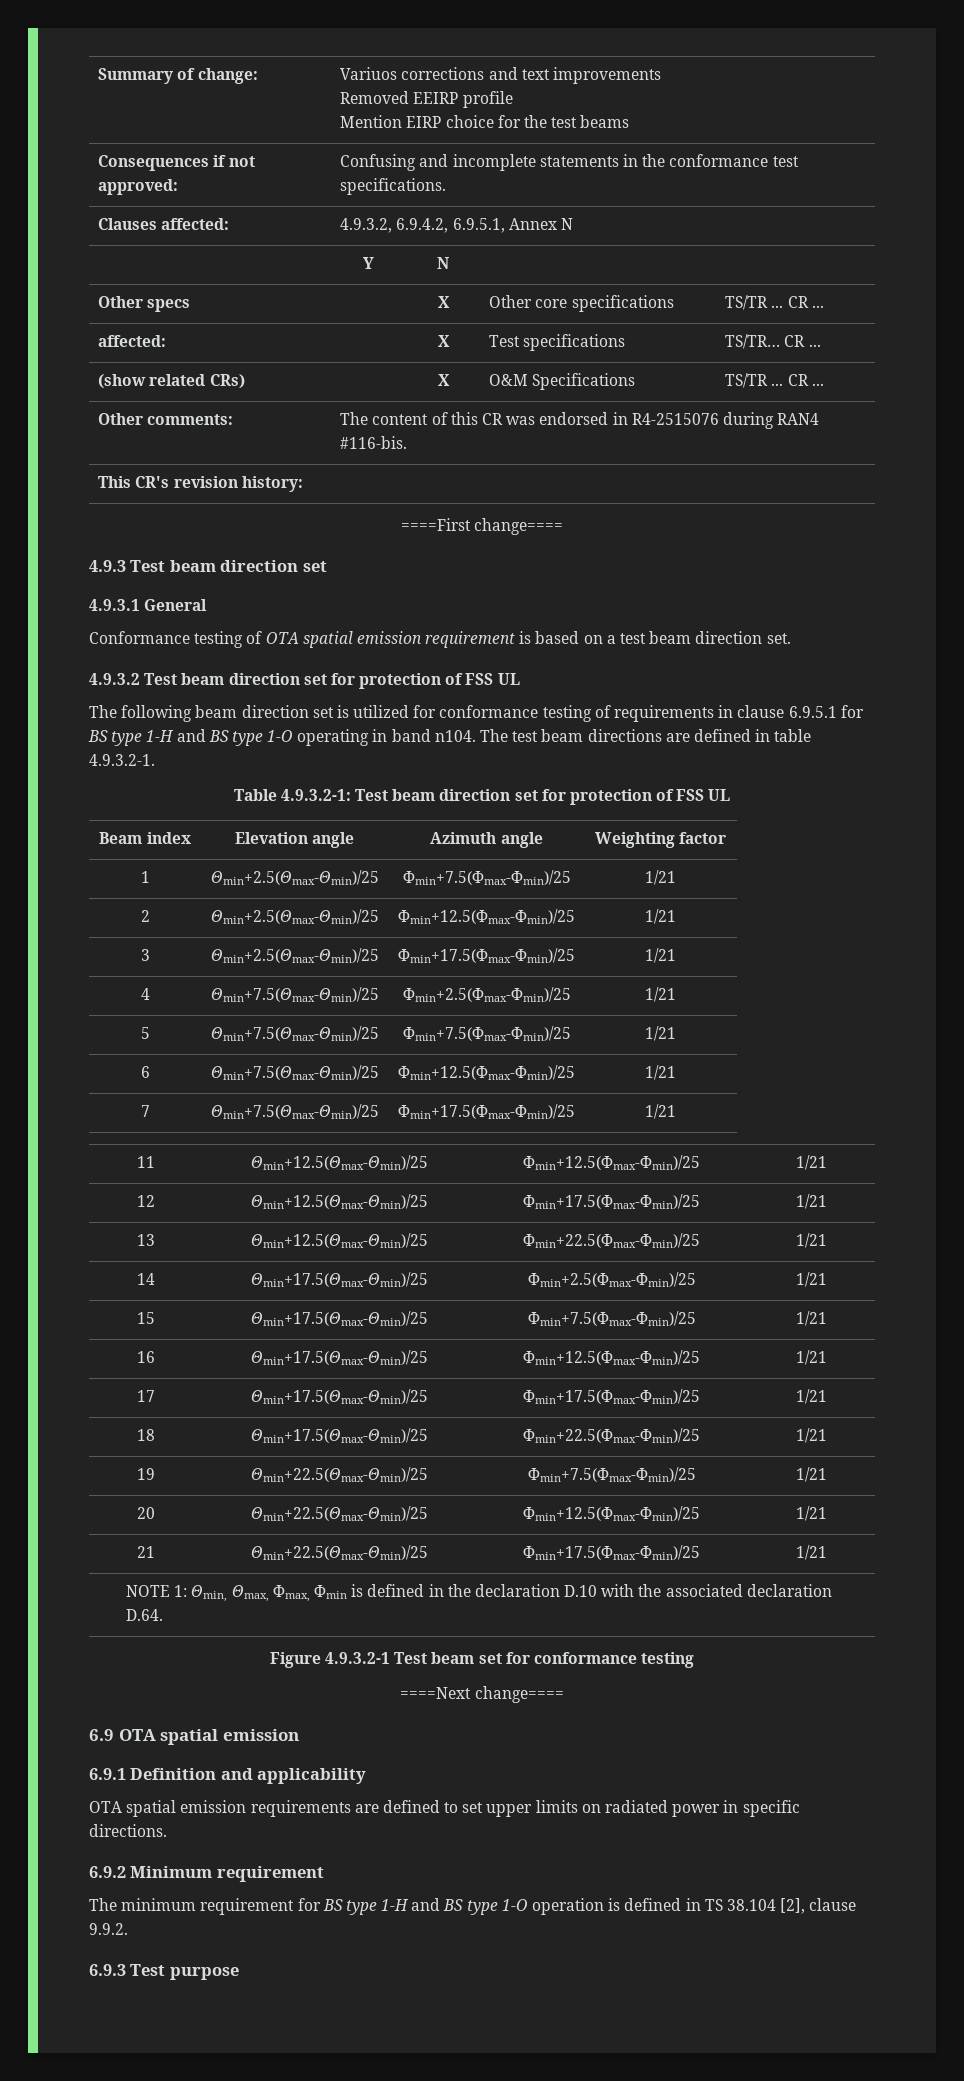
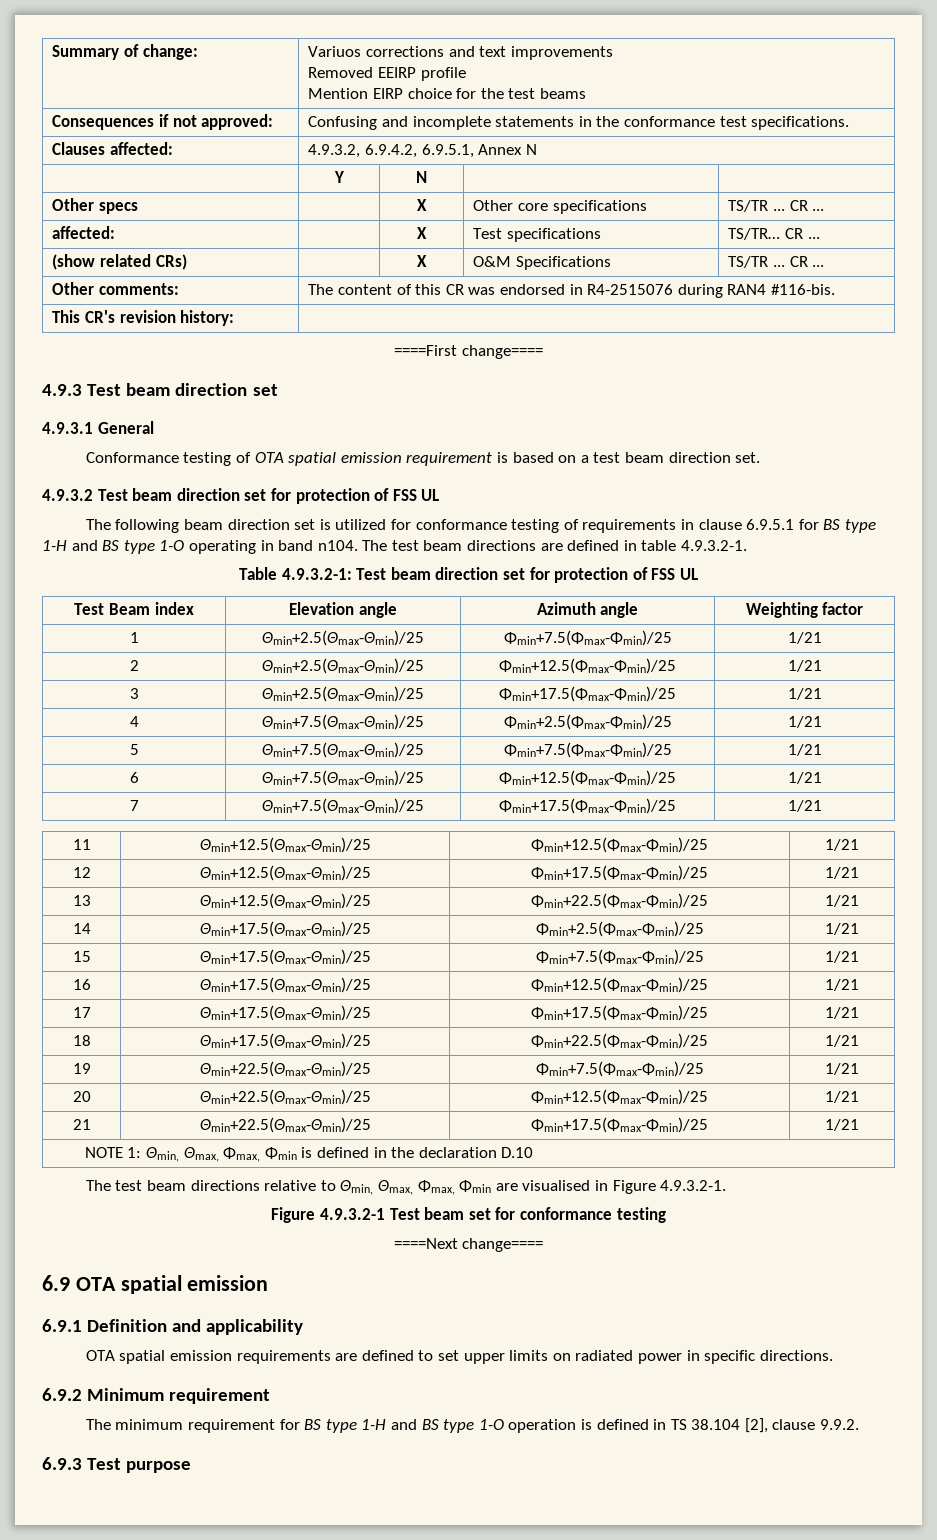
(731, 795) none -> [74,603,105,615] Test
[601,1584,832,1597] [126,1609,164,1621] with the associated declaration D.64. -> [85,1180,727,1195] // The test beam directions relative to Θmin, Θmax, Φmax, Φmin are visualised in Figure 4.9.3.2-1.

